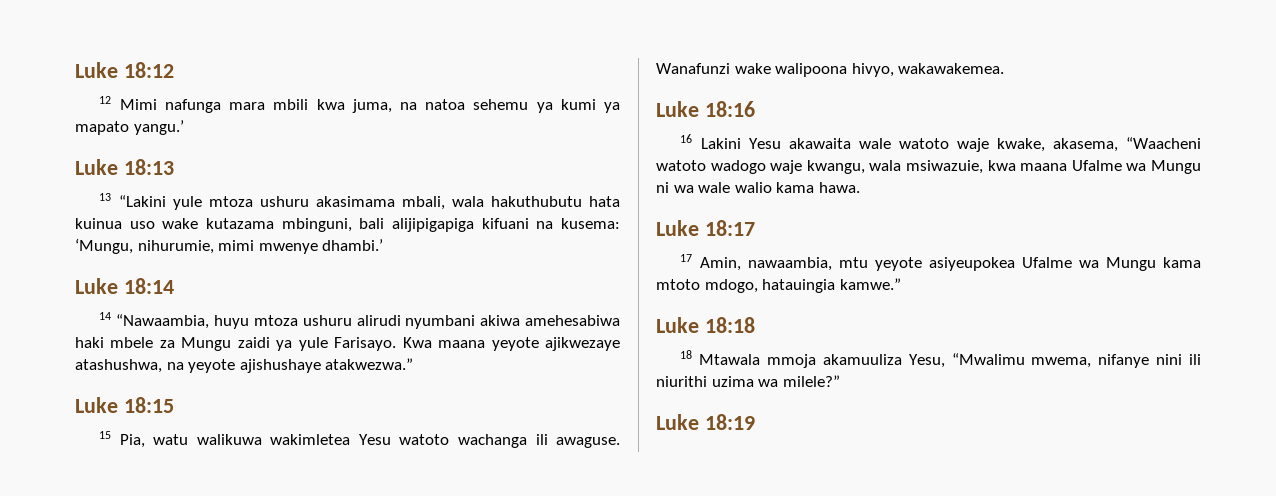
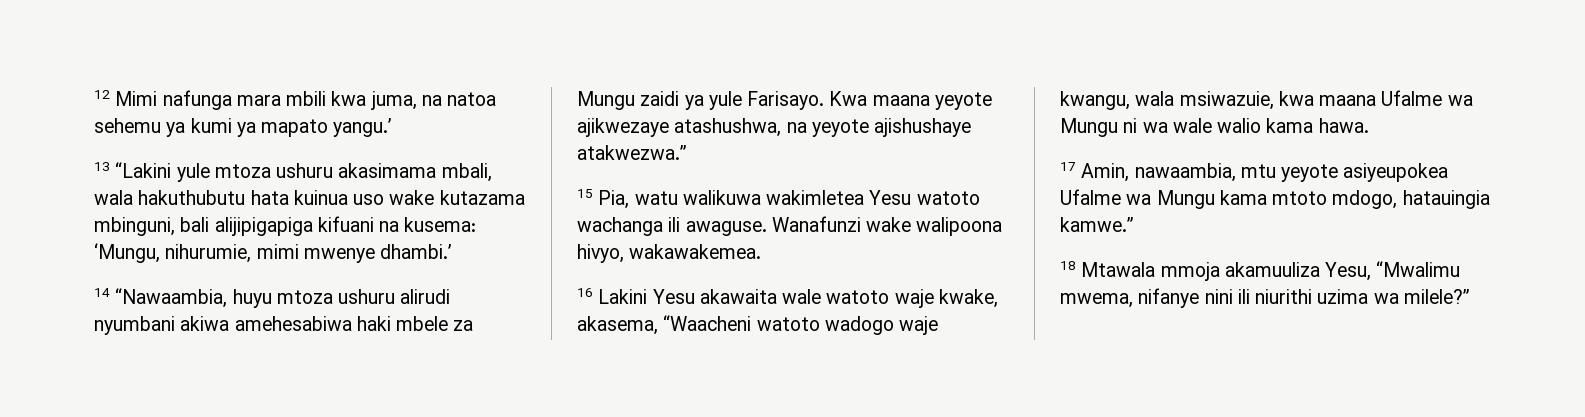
[75,62,174,78] Luke 18:12 // -> (94, 94) none
[75,159,174,175] // Luke 18:13 -> (393, 127) none
[75,278,174,294] // Luke 18:14 -> (453, 251) none
[75,397,174,413] // Luke 18:15 -> (687, 152) none
[656,101,755,117] // Luke 18:16 -> (762, 251) none
[656,220,755,236] // Luke 18:17 -> (1369, 125) none
[656,317,755,333] // Luke 18:18 -> (1134, 224) none
[656,414,755,430] // Luke 18:19 -> (1470, 296) none

